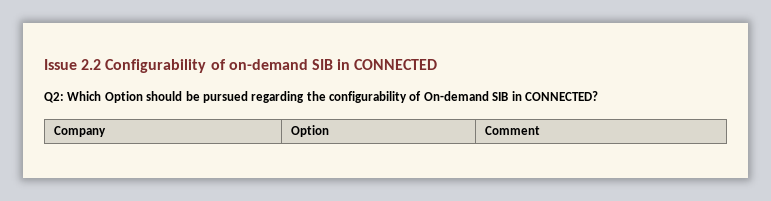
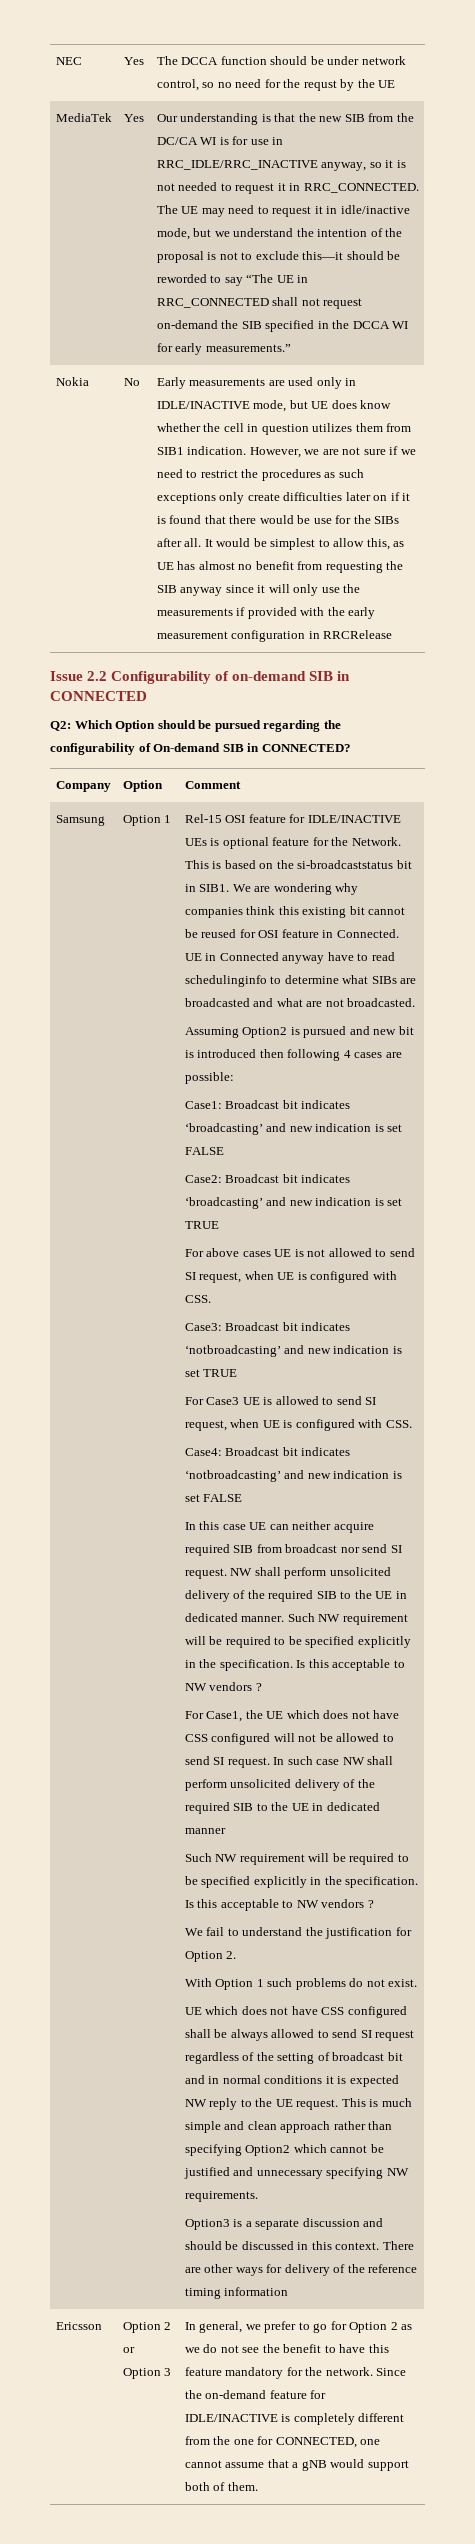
(44, 64) none -> [55,57,82,65] [123,57,144,65] [156,56,406,65] [156,79,396,91] [55,113,112,122] [123,114,144,122] [156,113,414,125] [156,136,284,145] [156,160,406,171] [156,182,419,194] [156,205,410,217] [156,228,403,240] [156,251,401,263] [156,274,309,286] [156,297,363,309] [156,320,409,332] [156,343,291,355] [55,377,89,386] [123,378,140,386] [156,377,357,389] [156,400,392,412] [156,423,412,435] [156,446,416,458] [156,469,364,481] [156,492,411,504] [156,515,400,524] [156,538,405,550] [156,561,404,573] [156,584,361,596] [156,607,376,619] [156,630,393,642] NEC | Yes | The DCCA function should be under network control, so no need for the requst by the UE // MediaTek | Yes | Our understanding is that the new SIB from the DC/CA WI is for use in RRC_IDLE/RRC_INACTIVE anyway, so it is not needed to request it in RRC_CONNECTED. The UE may need to request it in idle/inactive mode, but we understand the intention of the proposal is not to exclude this—it should be reworded to say “The UE in RRC_CONNECTED shall not request on-demand the SIB specified in the DCCA WI for early measurements.” // Nokia | No | Early measurements are used only in IDLE/INACTIVE mode, but UE does know whether the cell in question utilizes them from SIB1 indication. However, we are not sure if we need to restrict the procedures as such exceptions only create difficulties later on if it is found that there would be use for the SIBs after all. It would be simplest to allow this, as UE has almost no benefit from requesting the SIB anyway since it will only use the measurements if provided with the early measurement configuration in RRCRelease //
(540, 130) none -> [55,815,105,826] [122,815,172,826] [184,814,401,823] [184,837,401,849] [184,860,412,869] [184,883,359,895] [184,906,406,918] [184,929,399,938] [184,952,395,964] [184,975,417,987] [184,998,416,1007] [184,1026,414,1038] [184,1049,402,1061] [184,1072,234,1084] [184,1100,351,1109] [184,1123,403,1135] [184,1147,224,1155] [184,1174,351,1183] [184,1197,403,1209] [184,1221,219,1229] [184,1248,415,1257] [184,1271,397,1283] [184,1295,211,1303] [184,1322,351,1331] [184,1345,402,1357] [184,1369,238,1377] [184,1396,377,1405] [184,1419,412,1431] [184,1447,351,1456] [184,1470,402,1482] [184,1494,243,1502] [184,1521,374,1533] [184,1544,402,1556] [184,1567,391,1579] [184,1590,407,1602] [184,1613,408,1625] [184,1636,411,1648] [184,1659,405,1671] [184,1682,262,1691] [184,1710,400,1722] [184,1733,394,1745] [184,1756,394,1768] [184,1779,375,1791] [184,1802,380,1814] [184,1828,226,1834] [184,1853,409,1865] [184,1876,419,1888] [184,1899,374,1911] [184,1927,412,1939] [184,1951,237,1962] [184,1978,418,1990] [184,2006,407,2018] [184,2029,415,2041] [184,2052,403,2064] [184,2075,399,2087] [184,2098,412,2110] [184,2121,393,2133] [184,2144,384,2156] [183,2167,409,2179] [184,2191,258,2202] [184,2218,384,2230] [184,2241,414,2250] [184,2264,418,2276] [184,2287,289,2299] [55,2322,102,2330] [122,2322,172,2333] [122,2347,135,2353] [122,2368,172,2379] [184,2321,413,2333] [184,2344,389,2353] [184,2367,407,2379] [184,2390,327,2399] [184,2413,405,2425] [184,2436,381,2448] [184,2459,409,2471] [184,2482,258,2491] // Samsung | Option 1 | Rel-15 OSI feature for IDLE/INACTIVE UEs is optional feature for the Network. This is based on the si-broadcaststatus bit in SIB1. We are wondering why companies think this existing bit cannot be reused for OSI feature in Connected. UE in Connected anyway have to read schedulinginfo to determine what SIBs are broadcasted and what are not broadcasted. // Assuming Option2 is pursued and new bit is introduced then following 4 cases are possible: // Case1: Broadcast bit indicates ‘broadcasting’ and new indication is set FALSE // Case2: Broadcast bit indicates ‘broadcasting’ and new indication is set TRUE // For above cases UE is not allowed to send SI request, when UE is configured with CSS. // Case3: Broadcast bit indicates ‘notbroadcasting’ and new indication is set TRUE // For Case3 UE is allowed to send SI request, when UE is configured with CSS. // Case4: Broadcast bit indicates ‘notbroadcasting’ and new indication is set FALSE // In this case UE can neither acquire required SIB from broadcast nor send SI request. NW shall perform unsolicited delivery of the required SIB to the UE in dedicated manner. Such NW requirement will be required to be specified explicitly in the specification. Is this acceptable to NW vendors ? // For Case1, the UE which does not have CSS configured will not be allowed to send SI request. In such case NW shall perform unsolicited delivery of the required SIB to the UE in dedicated manner // Such NW requirement will be required to be specified explicitly in the specification. Is this acceptable to NW vendors ? // We fail to understand the justification for Option 2. // With Option 1 such problems do not exist. // UE which does not have CSS configured shall be always allowed to send SI request regardless of the setting of broadcast bit and in normal conditions it is expected NW reply to the UE request. This is much simple and clean approach rather than specifying Option2 which cannot be justified and unnecessary specifying NW requirements. // Option3 is a separate discussion and should be discussed in this context. There are other ways for delivery of the reference timing information // Ericsson | Option 2 or Option 3 | In general, we prefer to go for Option 2 as we do not see the benefit to have this feature mandatory for the network. Since the on-demand feature for IDLE/INACTIVE is completely different from the one for CONNECTED, one cannot assume that a gNB would support both of them.

